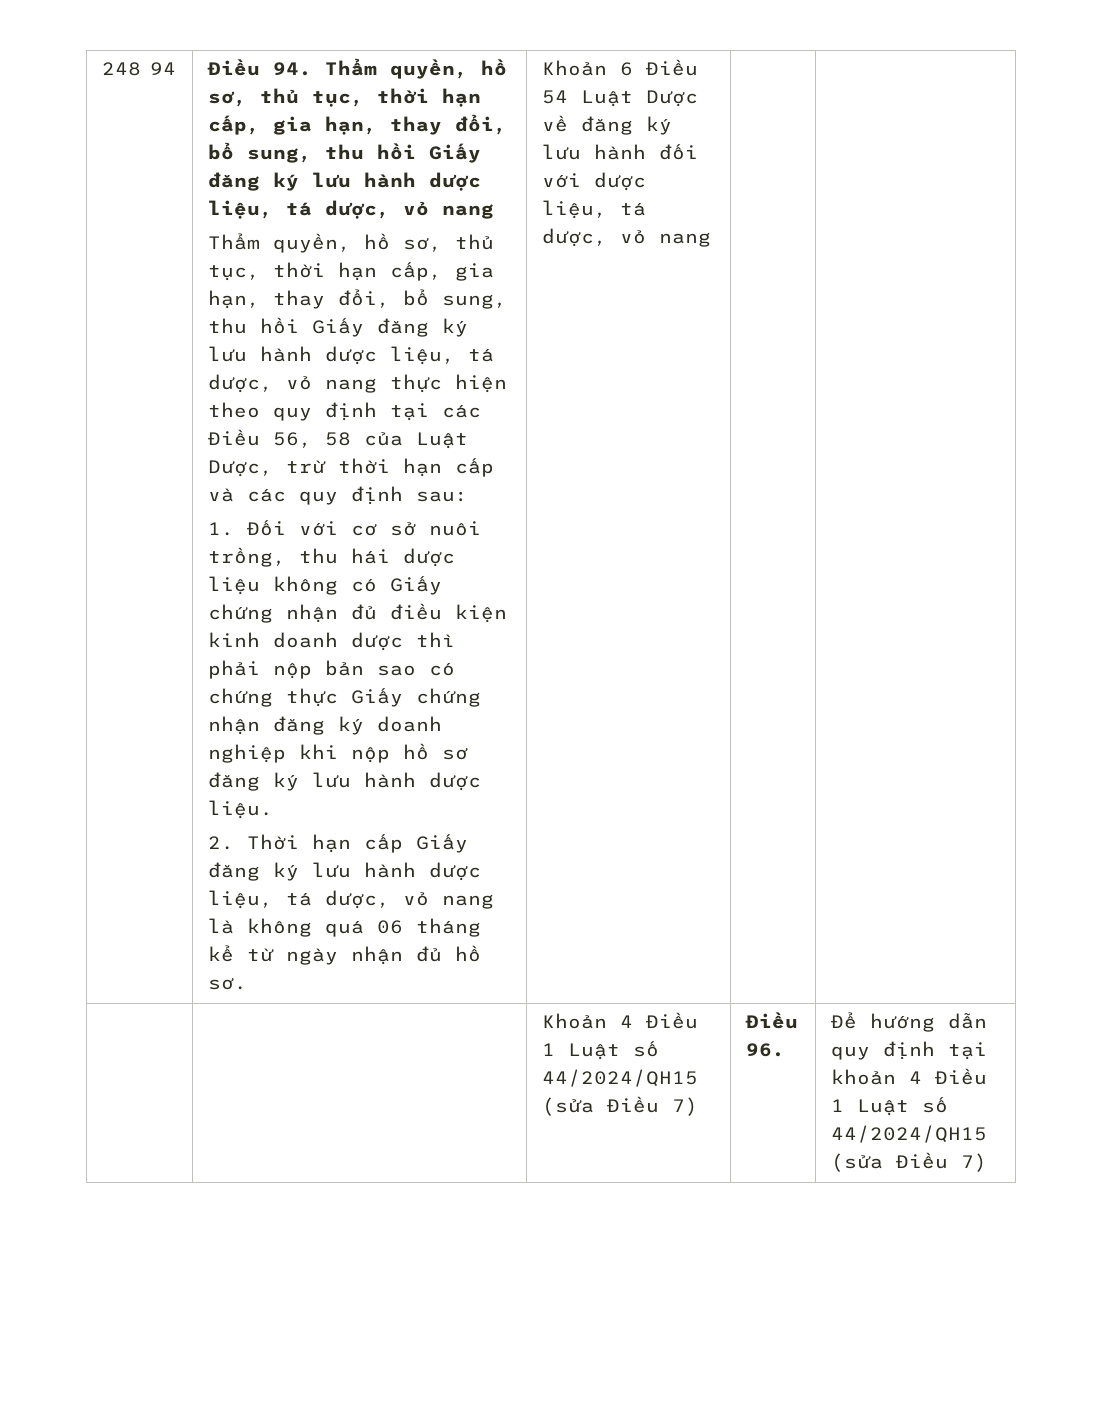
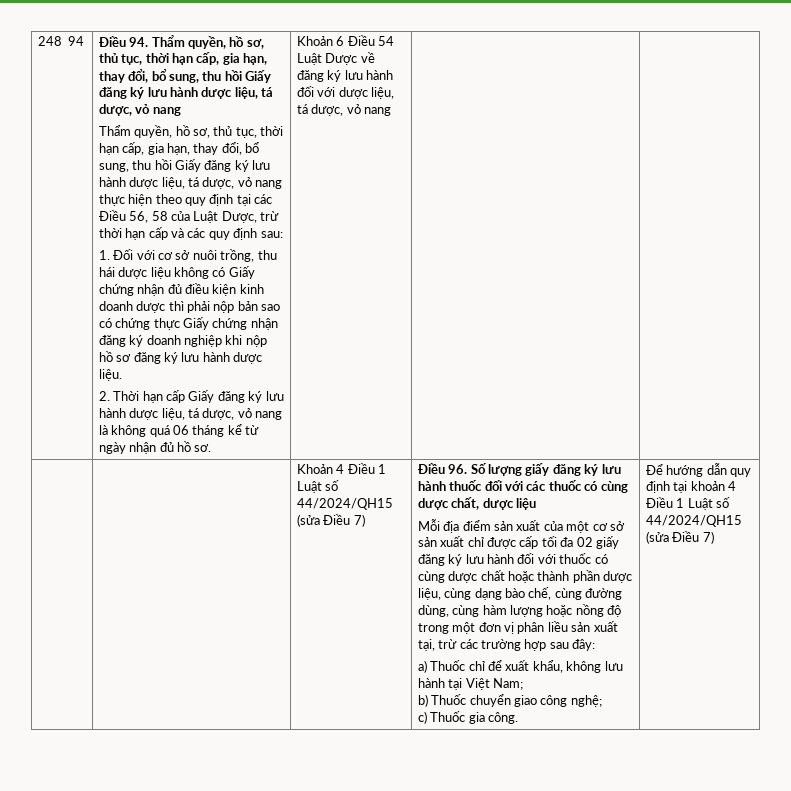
(785, 1050) none -> [470,463,621,476] [417,480,628,493] [417,497,537,510] [417,519,625,533] [417,536,619,549] [417,553,608,566] [417,570,633,583] [417,587,623,600] [417,604,622,617] [417,621,618,634] [417,639,596,651] [417,660,623,673] [417,678,524,690] [417,694,602,707] [417,711,519,724] Số lượng giấy đăng ký lưu hành thuốc đối với các thuốc có cùng dược chất, dược liệu // Mỗi địa điểm sản xuất của một cơ sở sản xuất chỉ được cấp tối đa 02 giấy đăng ký lưu hành đối với thuốc có cùng dược chất hoặc thành phần dược liệu, cùng dạng bào chế, cùng đường dùng, cùng hàm lượng hoặc nồng độ trong một đơn vị phân liều sản xuất tại, trừ các trường hợp sau đây: // a) Thuốc chỉ để xuất khẩu, không lưu hành tại Việt Nam; // b) Thuốc chuyển giao công nghệ; // c) Thuốc gia công.

